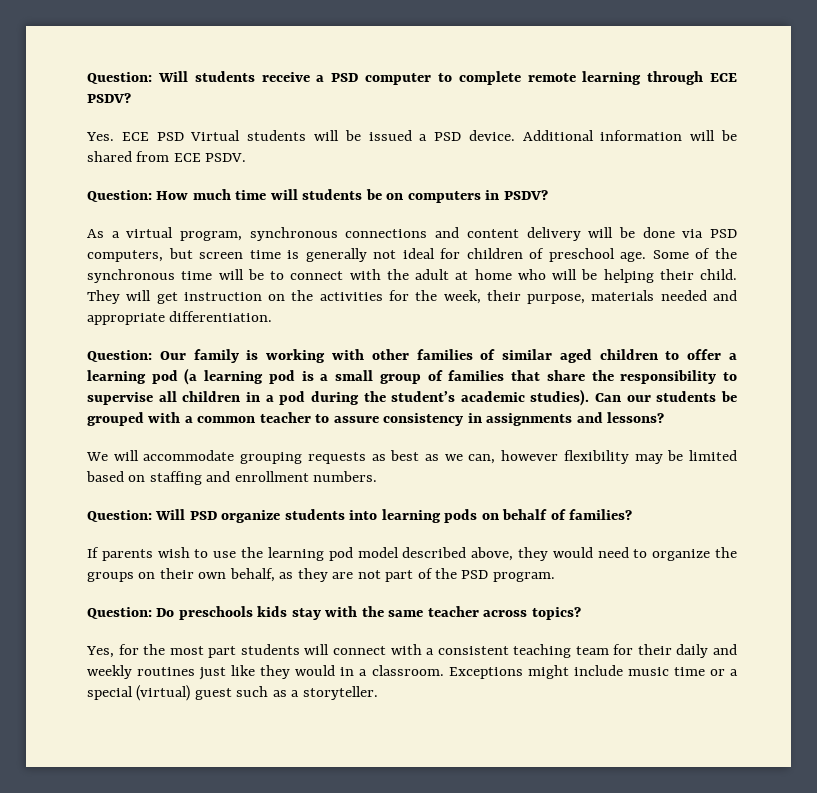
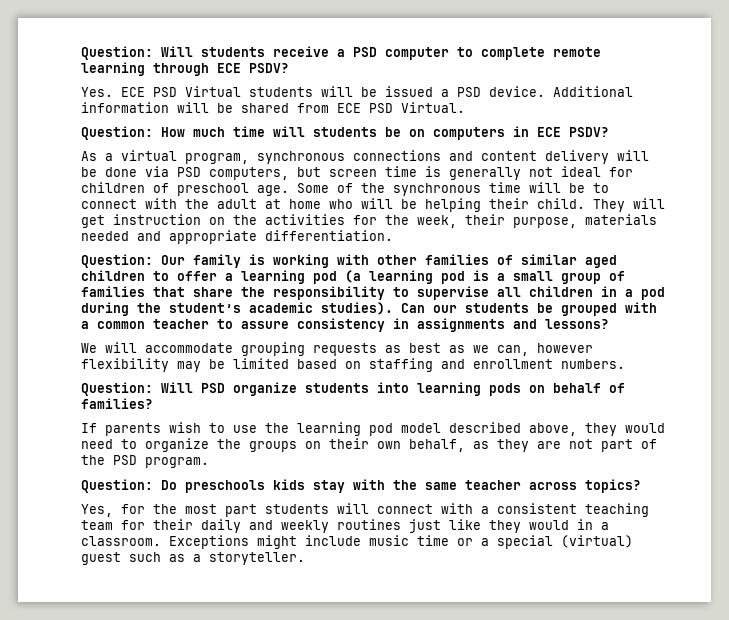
[205,153,247,162] PSDV. -> [369,102,465,113] PSD Virtual.
(500, 195) none -> [537,127,561,137] ECE

